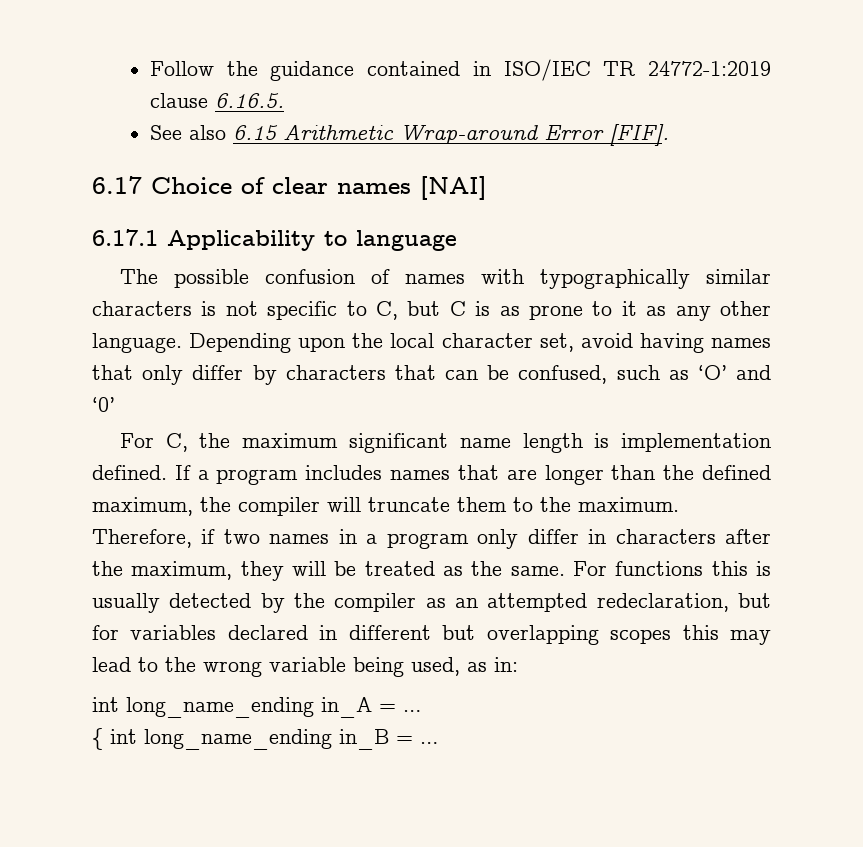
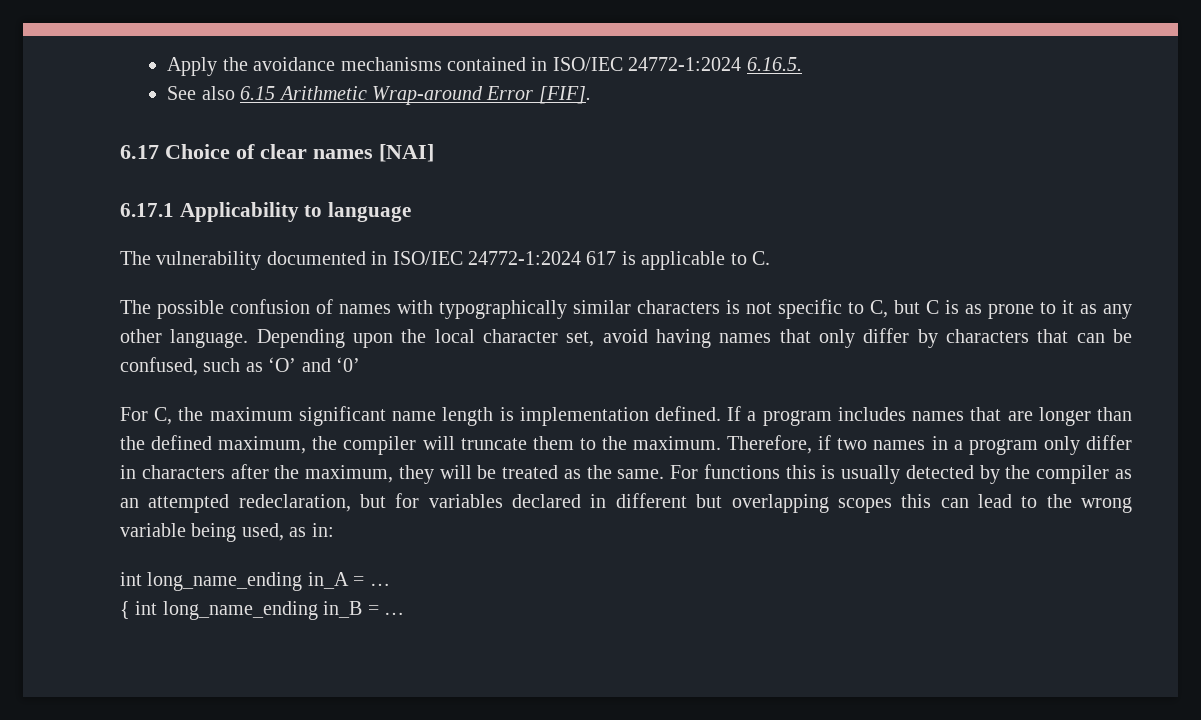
[149,59,771,81] [149,93,208,108] Follow the guidance contained in ISO/IEC TR 24772-1:2019 clause -> [167,57,742,76] Apply the avoidance mechanisms contained in ISO/IEC 24772-1:2024
(457, 240) none -> [120,251,770,270] // The vulnerability documented in ISO/IEC 24772-1:2024 617 is applicable to C.
[730,630,771,645] may -> [940,498,969,508] can

